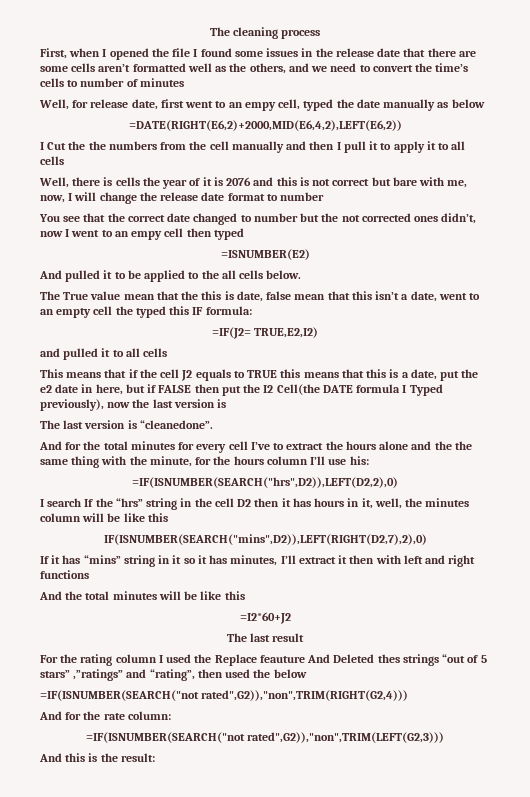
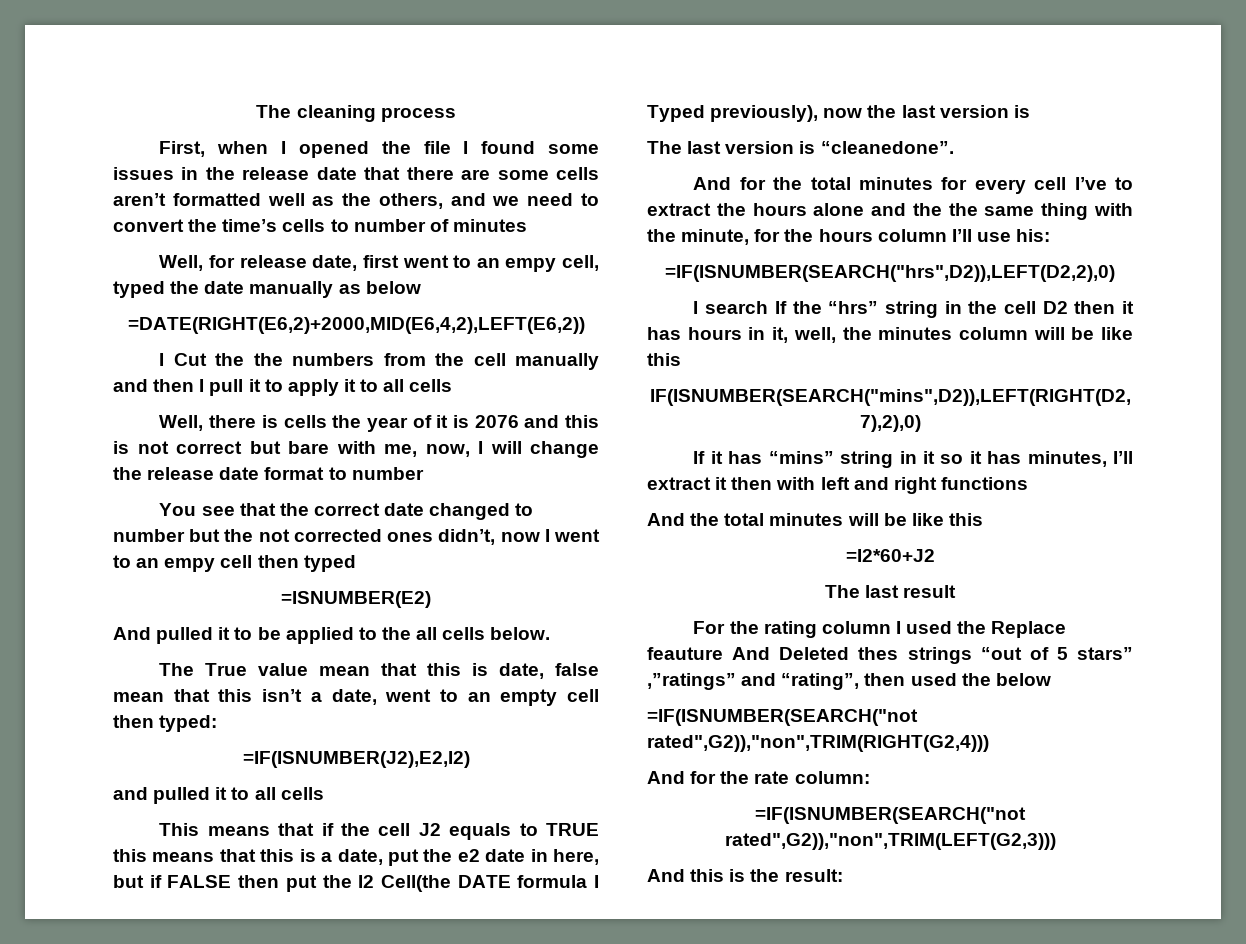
[181,291,199,300] the -> (418, 669) none
[115,306,252,318] [211,327,319,339] the typed this IF formula: // =IF(J2= TRUE,E2,I2) -> [113,715,218,732] [242,751,470,768] then typed: // =IF(ISNUMBER(J2),E2,I2)

